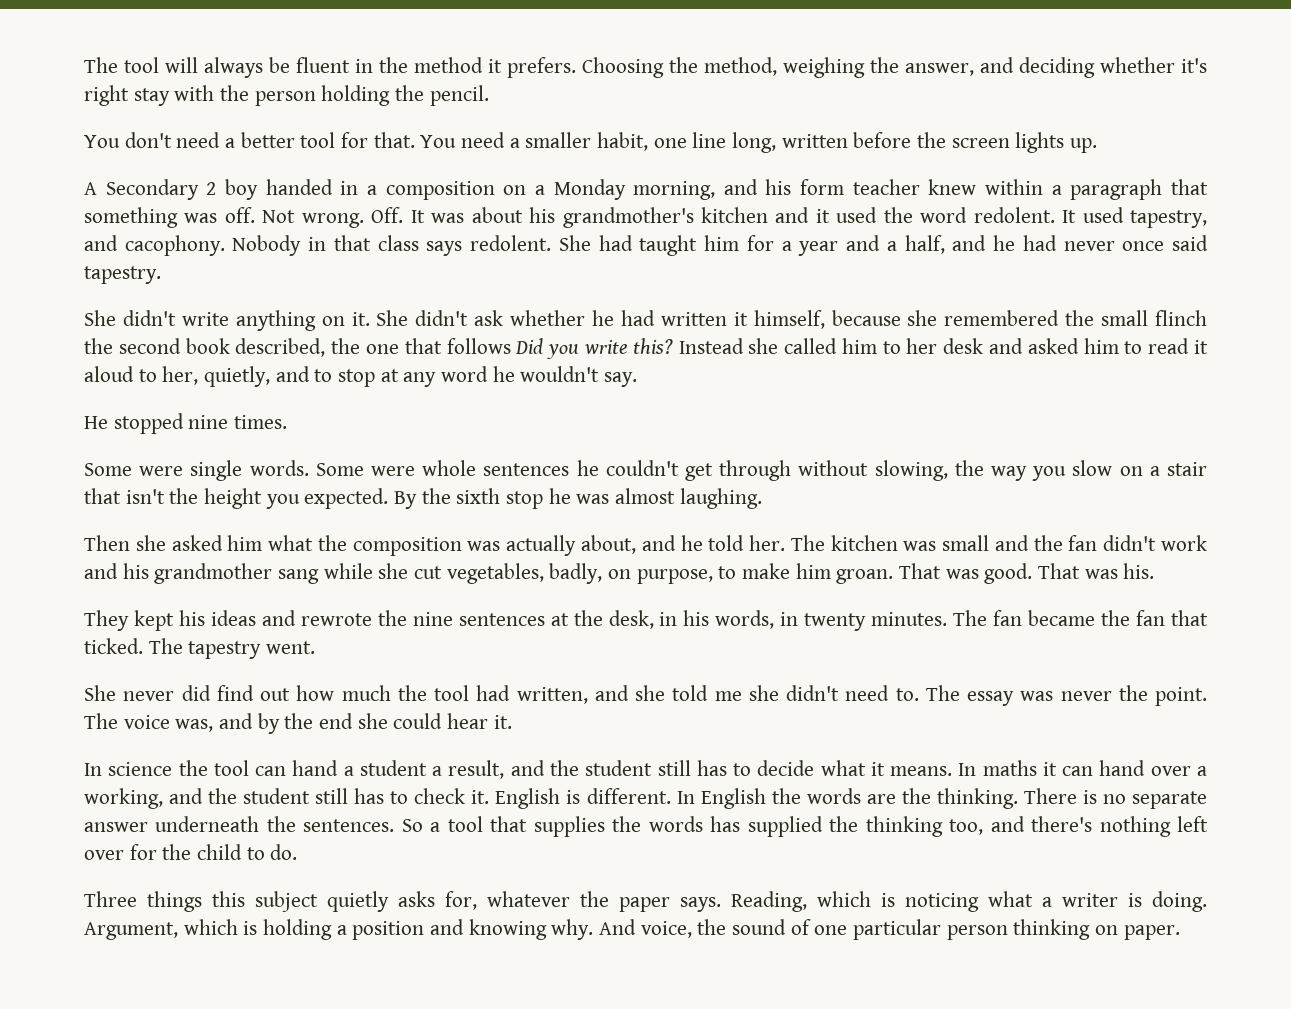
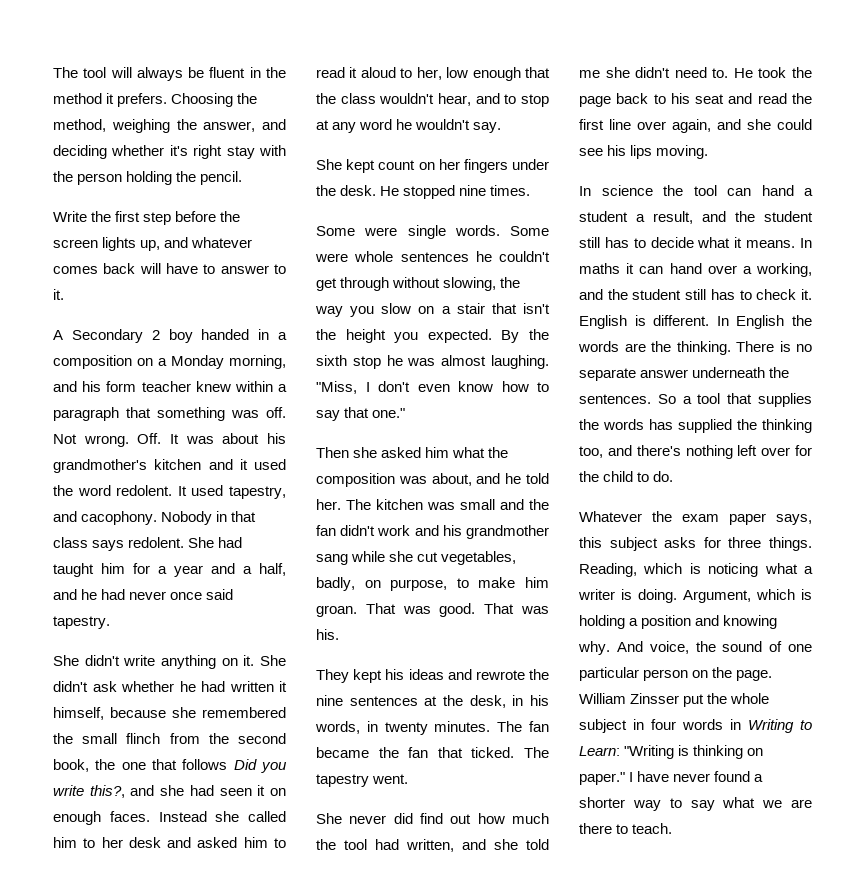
[84,132,1098,153] You don't need a better tool for that. You need a smaller habit, one line long, written before the screen lights up. -> [53,211,241,225] [53,237,253,251] [53,263,287,274] [53,289,64,300] Write the first step before the screen lights up, and whatever comes back will have to answer to it.
(1207, 318) none -> [169,733,200,744] from
[185,338,326,357] book described, -> [53,759,89,772] book,
[632,338,673,354] this? -> [89,785,287,798] [53,811,150,825] this?, and she had seen it on enough faces.
[204,366,271,387] quietly, -> [446,67,550,81] [316,93,471,106] low enough that the class wouldn't hear,
(638, 379) none -> [316,159,549,173] [316,185,377,196] She kept count on her fingers under the desk.
(762, 498) none -> [316,381,549,394] [316,407,406,421] "Miss, I don't even know how to say that one."
[506,535,577,556] actually -> (427, 480) none
[925,685,1207,706] [84,713,512,734] The essay was never the point. The voice was, and by the end she could hear it. -> [733,67,812,78] [579,93,812,107] [579,119,812,133] [579,145,709,159] He took the page back to his seat and read the first line over again, and she could see his lips moving.
[84,891,721,912] Three things this subject quietly asks for, whatever the paper says. -> [579,511,812,525] [579,537,812,551] Whatever the exam paper says, this subject asks for three things.
[1013,919,1180,940] thinking on paper. -> [692,667,773,681] [579,693,770,707] [579,719,812,733] [579,745,764,759] [579,771,764,785] [579,797,812,811] [579,823,673,834] on the page. William Zinsser put the whole subject in four words in Writing to Learn: "Writing is thinking on paper." I have never found a shorter way to say what we are there to teach.

